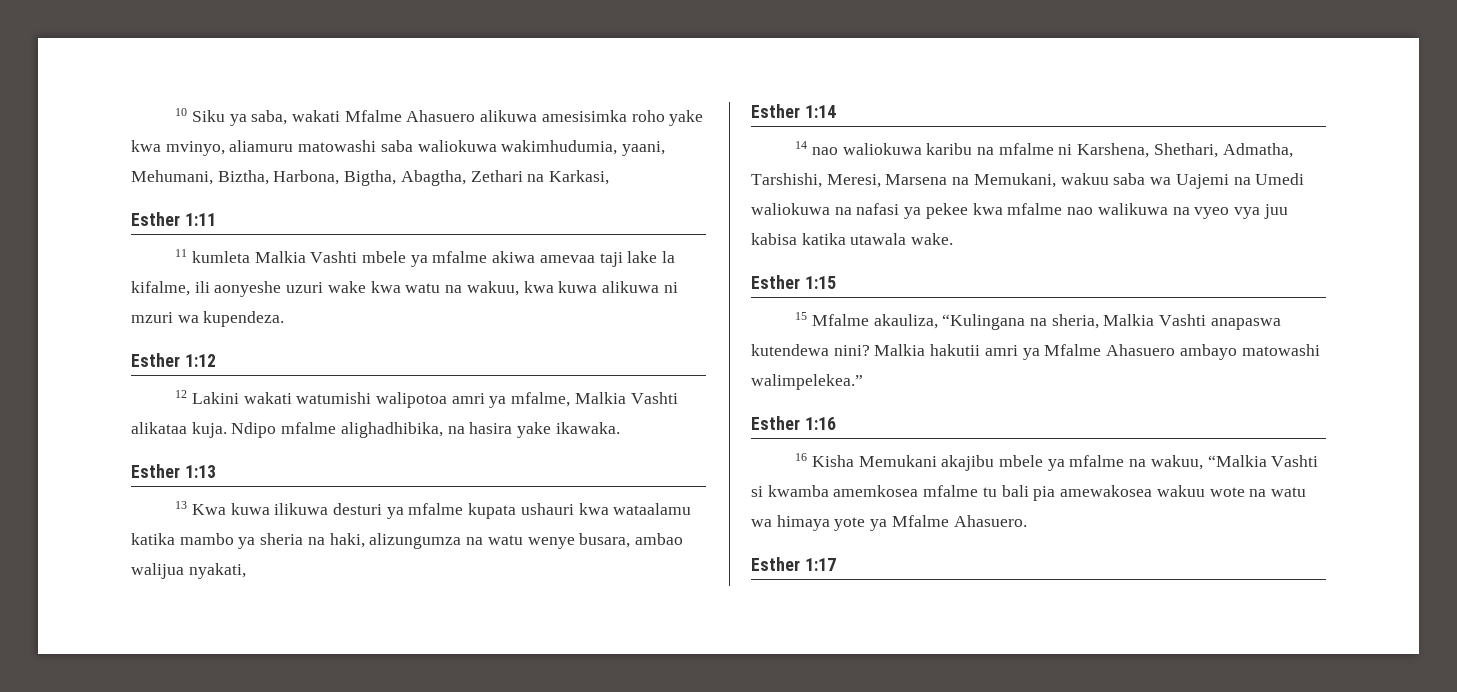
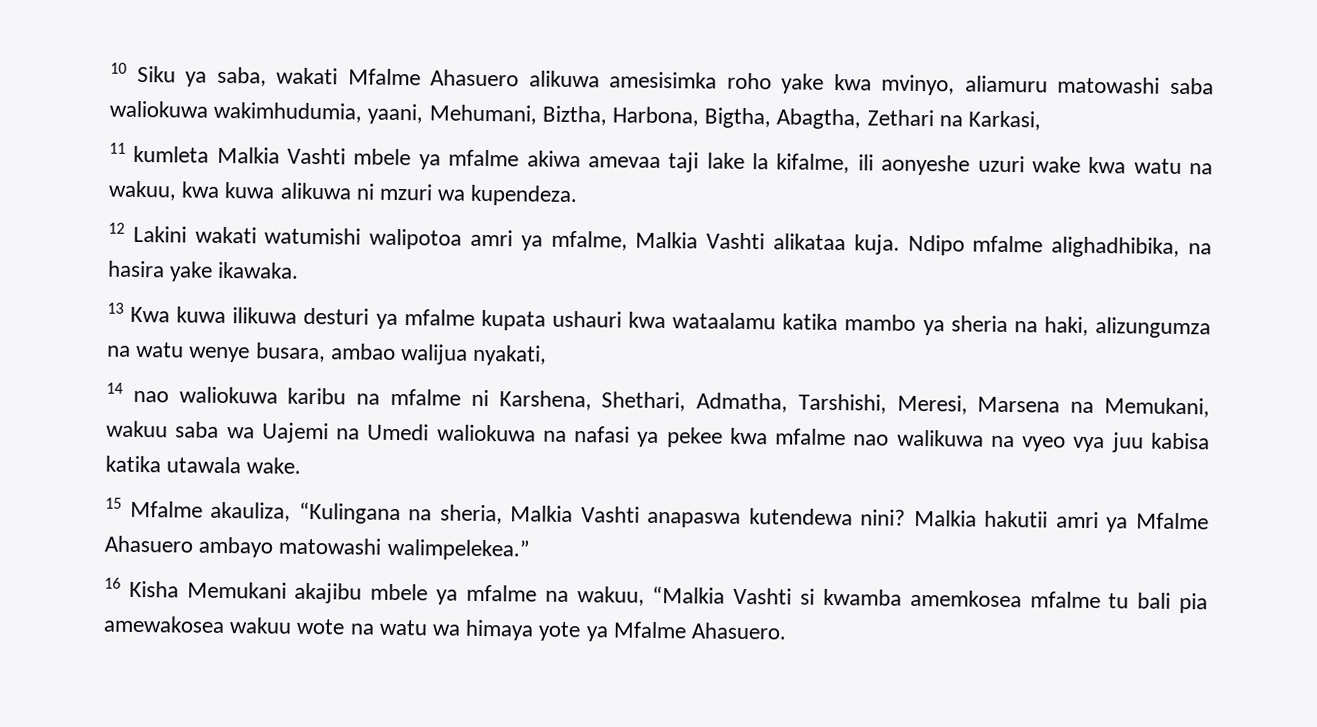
[131,212,216,226] // Esther 1:11 -> (1042, 120) none
[131,353,216,367] // Esther 1:12 -> (579, 195) none
[131,464,216,478] // Esther 1:13 -> (300, 270) none
[751,104,836,118] // Esther 1:14 -> (548, 355) none
[751,275,836,289] // Esther 1:15 -> (302, 465) none
[751,416,836,430] // Esther 1:16 -> (530, 549) none
[751,557,836,571] // Esther 1:17 -> (788, 631) none

